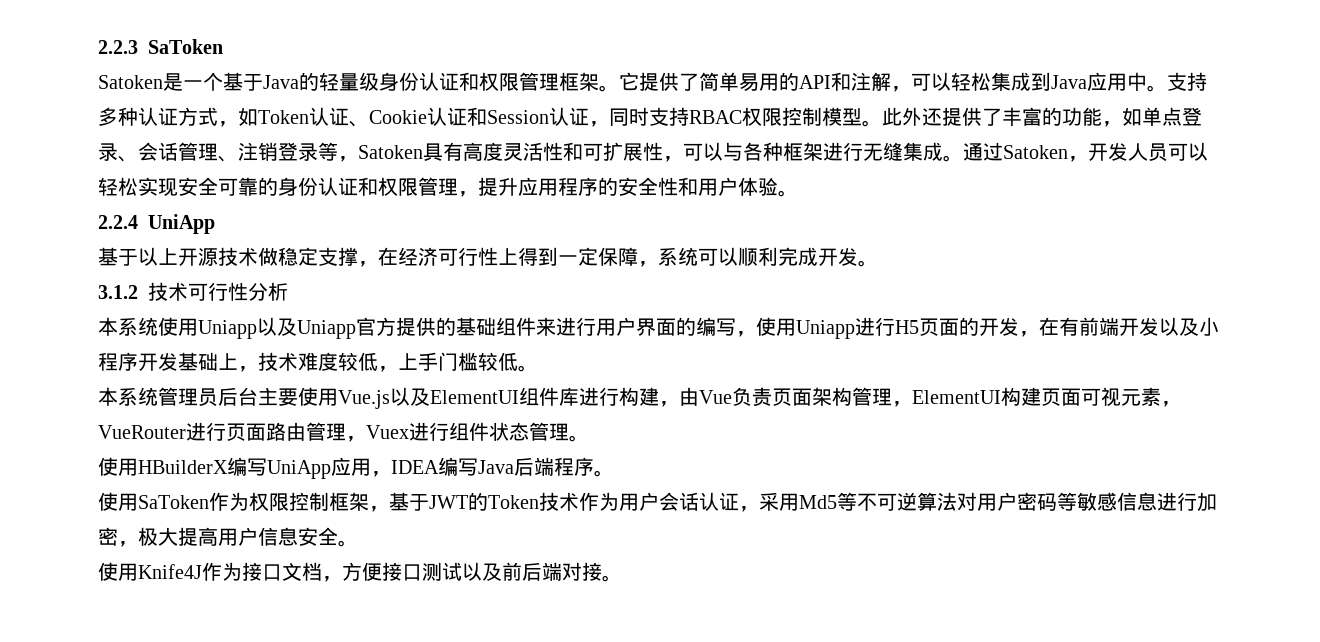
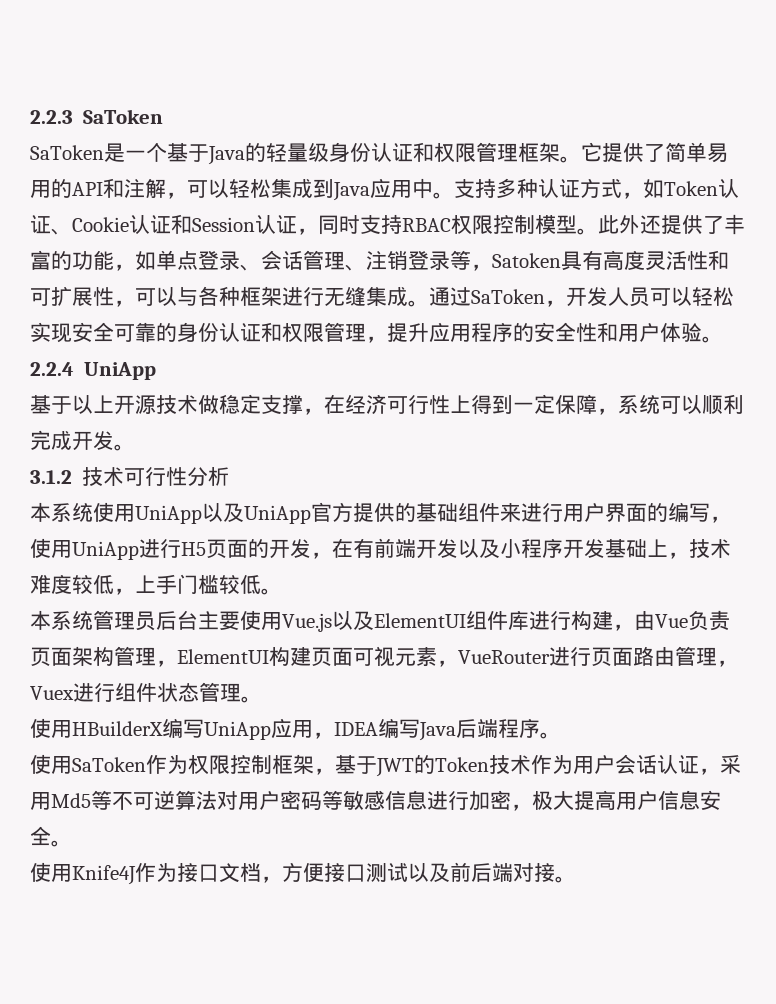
[98,75,163,89] Satoken -> [30,145,104,160] SaToken
[1003,145,1068,159] Satoken -> [471,289,545,304] SaToken
[198,317,356,339] Uniapp以及Uniapp -> [135,503,311,524] UniApp以及UniApp
[796,320,855,339] Uniapp -> [72,541,139,560] UniApp

